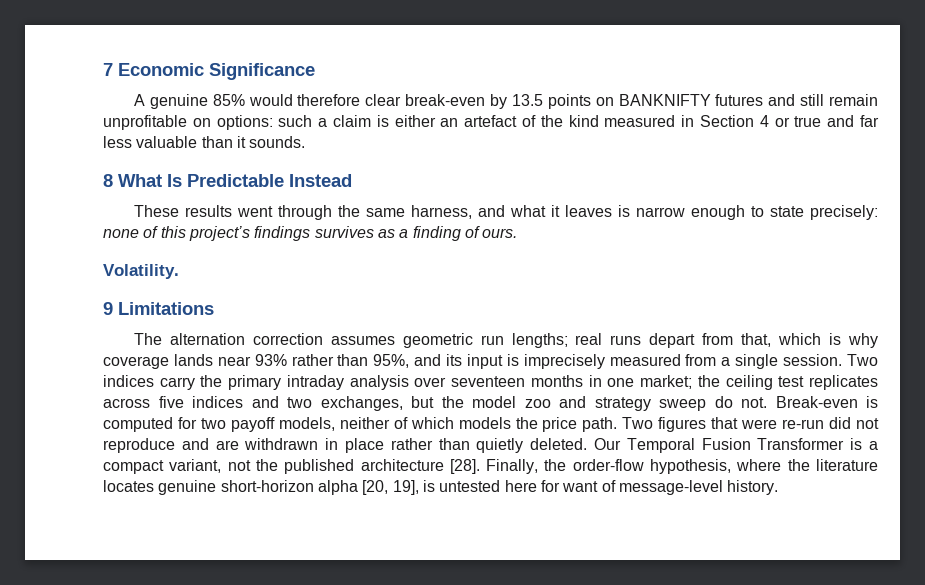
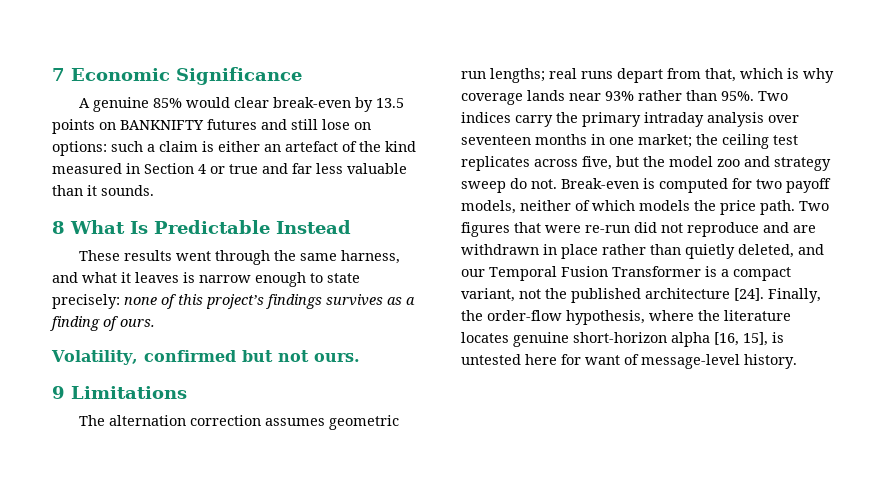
[297,94,361,106] therefore -> (231, 102) none
[829,94,879,106] [103,115,187,130] remain unprofitable -> [322,119,350,130] lose
[103,264,179,279] Volatility. -> [51,350,360,365] Volatility, confirmed but not ours.
[373,354,843,369] 95%, and its input is imprecisely measured from a single session. -> [721,91,754,101] 95%.
[158,396,403,411] five indices and two exchanges, -> [582,156,612,170] five,
[530,438,621,450] deleted. Our -> [738,244,824,258] [461,269,485,277] deleted, and our
[449,459,480,474] [28]. -> [734,288,764,301] [24].
[362,480,419,495] [20, 19], -> [714,332,768,346] [16, 15],

